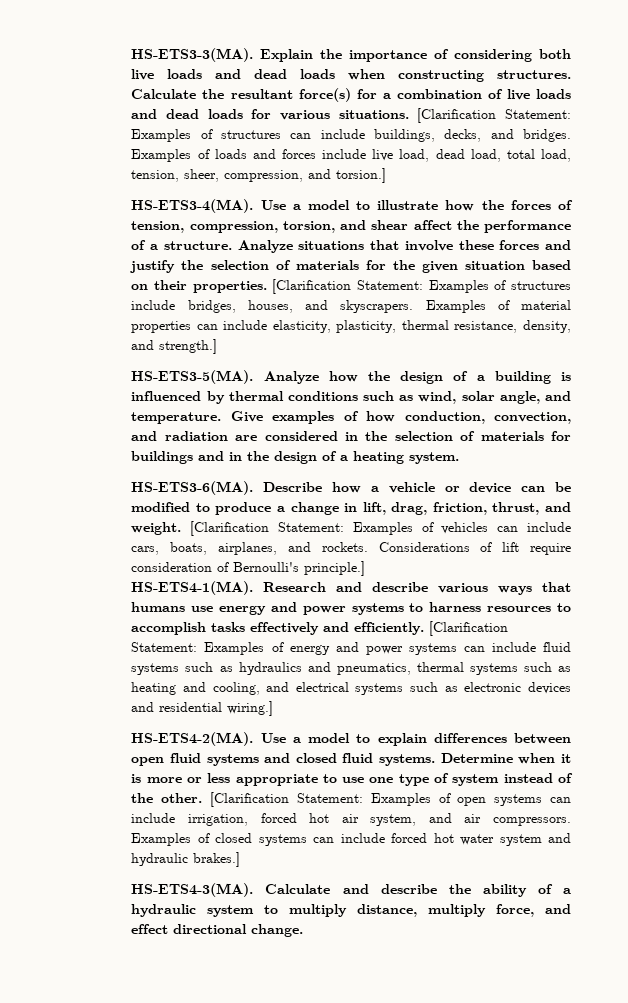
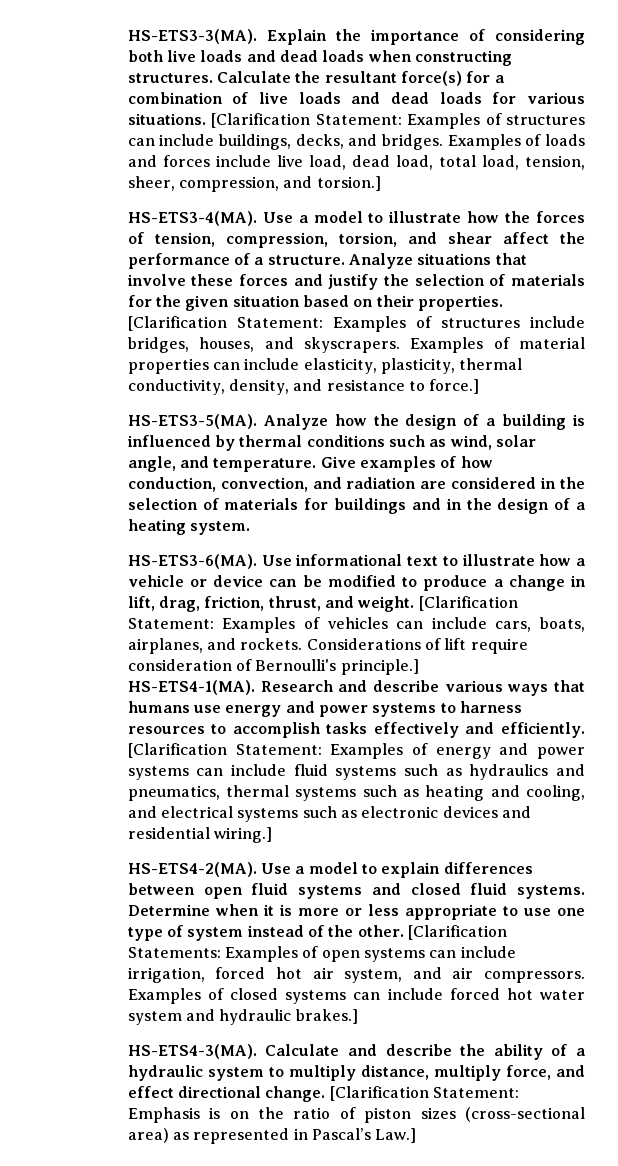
[454,321,518,333] resistance, -> [127,379,225,395] conductivity,
[159,339,218,354] strength.] -> [326,379,480,394] resistance to force.]
[263,482,323,492] Describe -> [261,554,535,566] Use informational text to illustrate
[296,793,363,803] Statement: -> [127,947,221,958] Statements:
(304, 930) none -> [329,1086,520,1101] [127,1107,585,1123] [127,1128,417,1144] [Clarification Statement: Emphasis is on the ratio of piston sizes (cross-sectional area) as represented in Pascal’s Law.]

